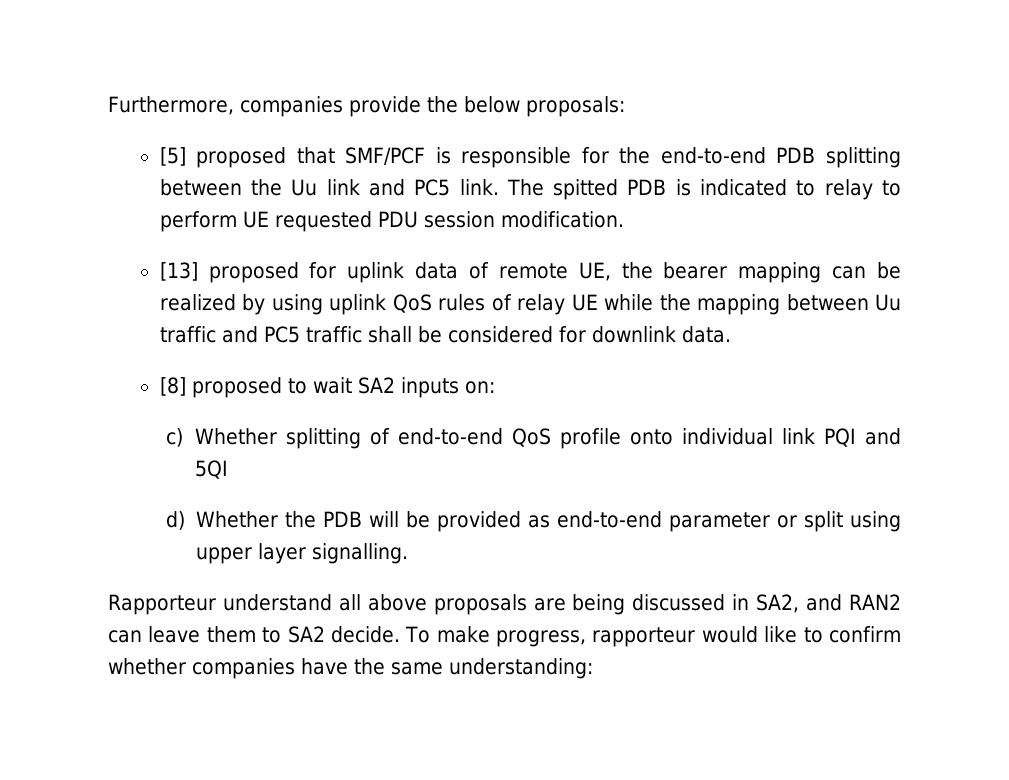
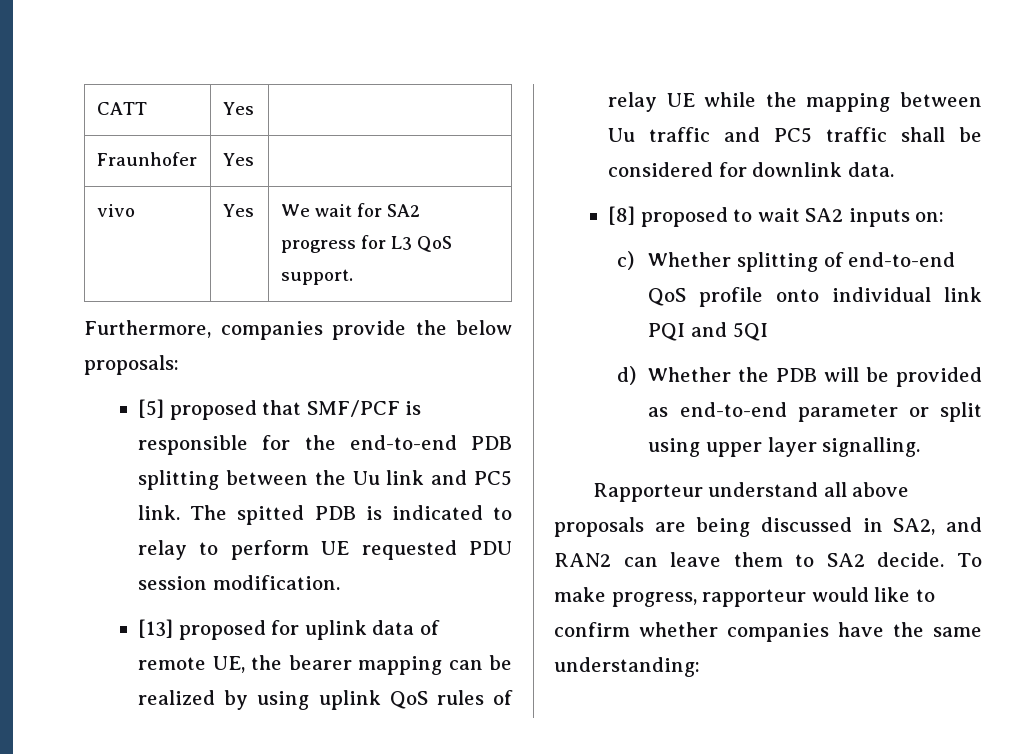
(108, 105) none -> [96,102,147,115] [222,102,254,115] [96,152,197,166] [222,153,254,166] [96,204,135,217] [222,204,254,217] [280,203,420,217] [280,235,452,253] [280,269,353,285] CATT | Yes | // Fraunhofer | Yes | // vivo | Yes | We wait for SA2 progress for L3 QoS support. //

